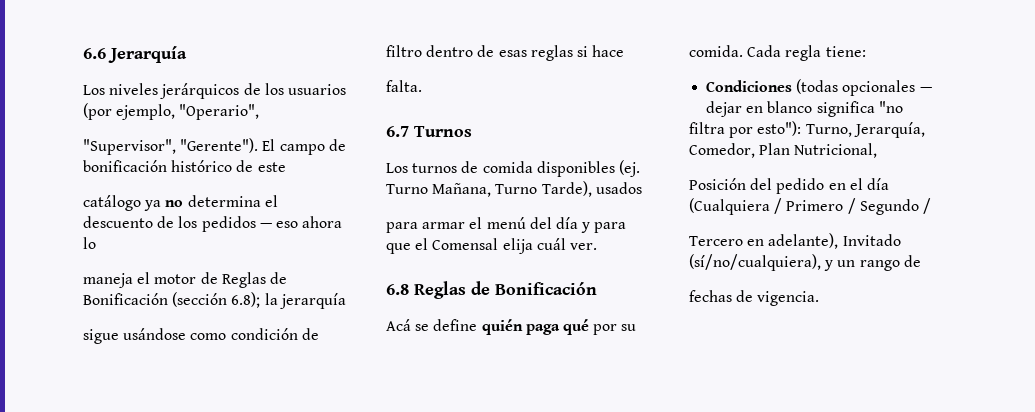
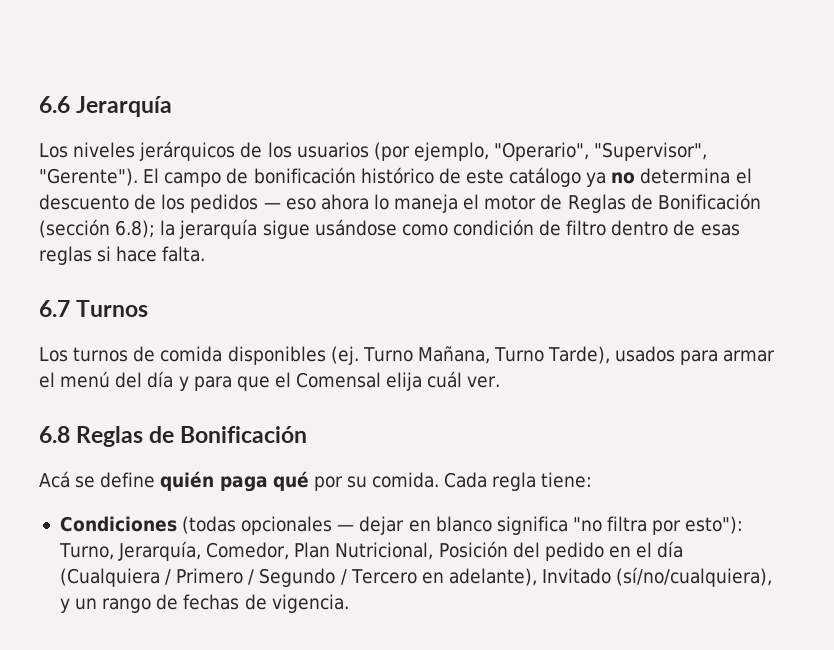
(260, 112) // -> (590, 151) none
(286, 167) // -> (504, 176) none
(96, 243) // -> (389, 202) none
(346, 301) // -> (258, 229) none
(625, 51) // -> (158, 254) none
(642, 188) // -> (676, 354) none
(903, 107) // -> (602, 524) none
(878, 150) // -> (434, 551) none
(931, 206) // -> (347, 577) none
(921, 261) // -> (179, 602) none

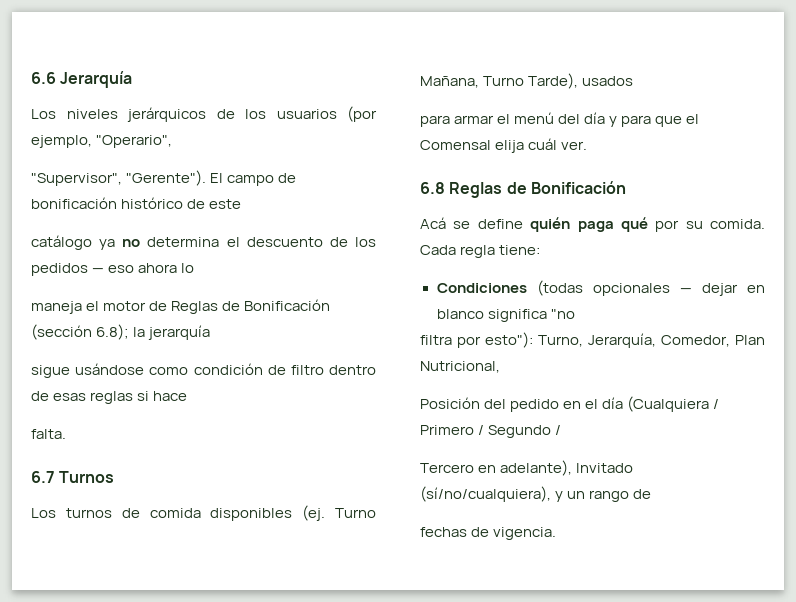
(590, 151) none -> (173, 141) //
(504, 176) none -> (242, 204) //
(389, 202) none -> (195, 268) //
(258, 229) none -> (211, 332) //
(158, 254) none -> (188, 396) //
(676, 354) none -> (634, 81) //
(602, 524) none -> (575, 314) //
(434, 551) none -> (500, 367) //
(347, 577) none -> (562, 430) //
(179, 602) none -> (652, 494) //

